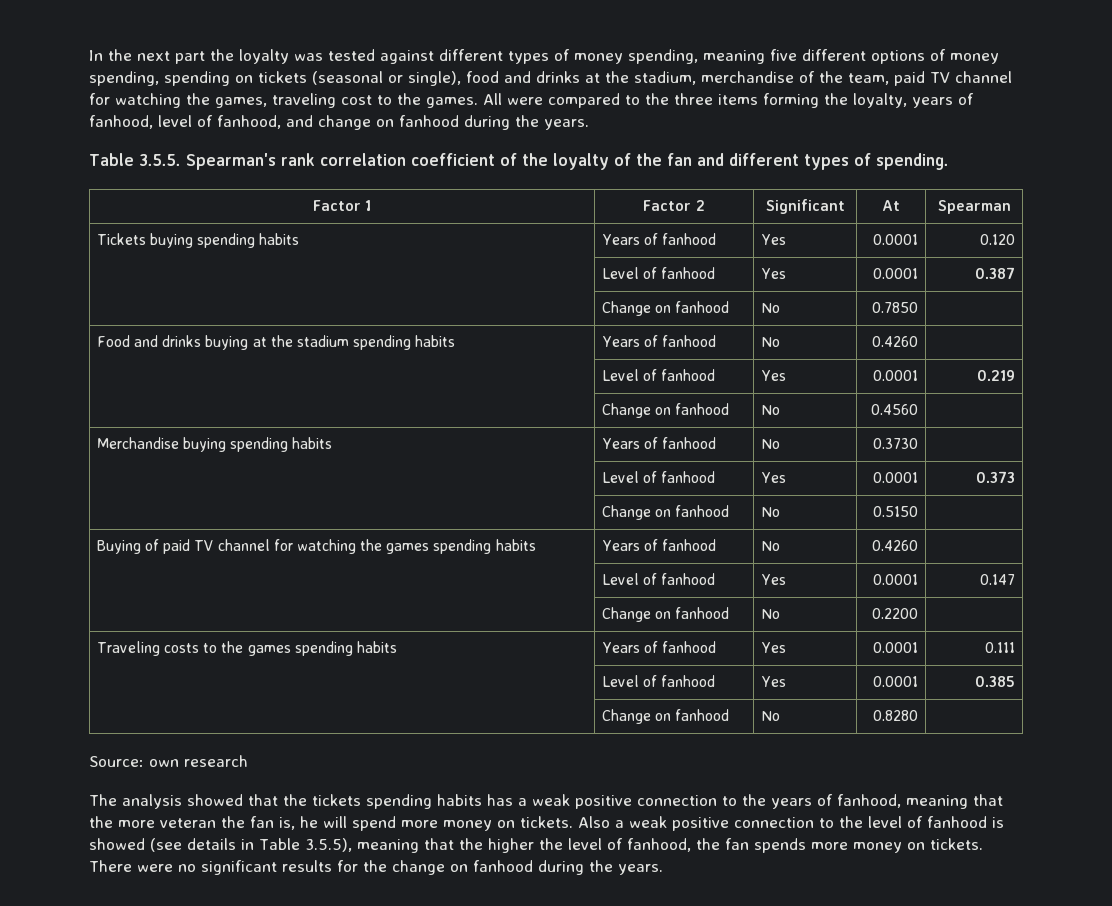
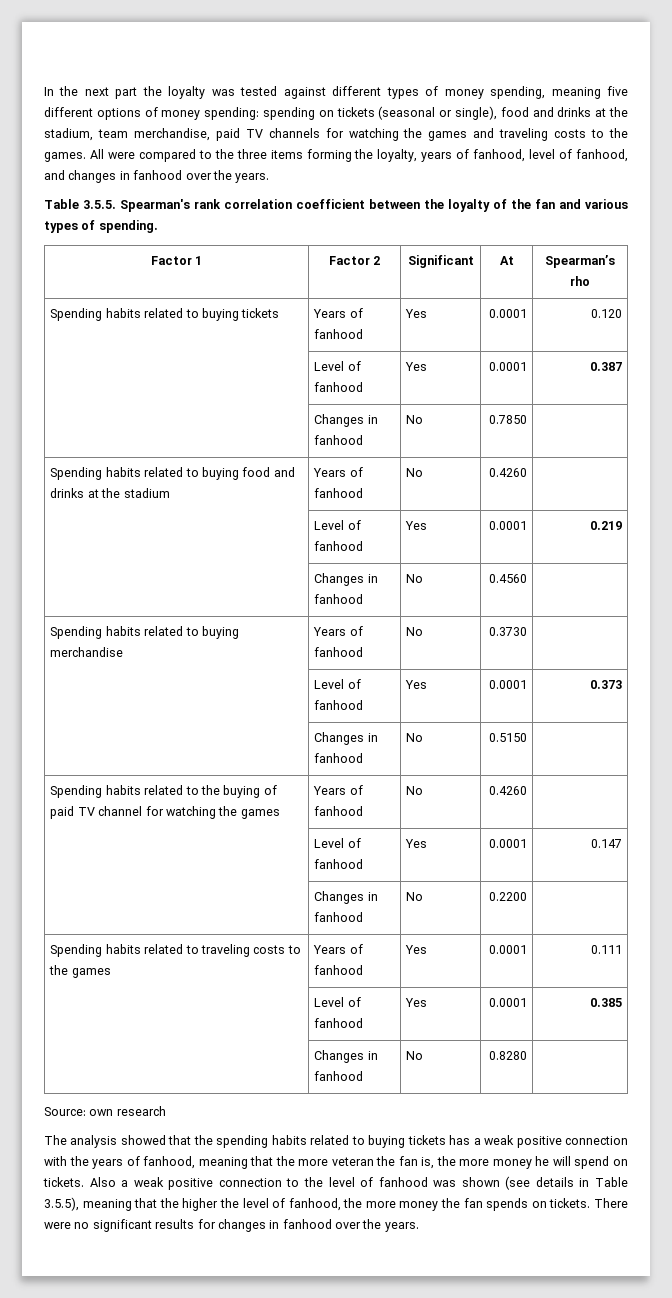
[89,71,159,86] spending, -> [204,107,260,120] spending:
[701,71,1012,86] [89,93,372,108] merchandise of the team, paid TV channel for watching the games, traveling cost -> [97,128,587,141] team merchandise, paid TV channels for watching the games and traveling costs
[318,115,510,130] change on fanhood during -> [68,170,212,183] changes in fanhood over
[499,153,517,166] of -> [369,199,420,209] between
[728,153,799,166] different -> [585,199,628,209] various
[937,200,1011,214] [96,233,300,248] Spearman // Tickets buying spending habits -> [545,255,615,268] [570,276,590,286] [50,308,280,321] Spearman’s rho // Spending habits related to buying tickets
[601,301,671,316] Change on -> [314,414,378,427] Changes in
[96,335,249,350] Food and drinks buying -> [50,467,295,480] [50,488,85,498] Spending habits related to buying food and drinks
[353,335,456,350] spending habits -> (170, 493) none
[601,403,671,418] Change on -> [314,573,378,586] Changes in
[96,437,333,452] Merchandise buying spending habits -> [50,626,239,639] [50,647,124,657] Spending habits related to buying merchandise
[601,505,671,520] Change on -> [314,732,378,745] Changes in
[96,540,141,554] Buying -> [50,785,261,798] Spending habits related to the buying
[433,539,536,554] spending habits -> (280, 814) none
[601,607,671,622] Change on -> [314,891,378,904] Changes in
[96,641,160,656] Traveling -> [50,944,250,957] Spending habits related to traveling
[294,641,397,656] spending habits -> (111, 973) none
[601,709,671,724] Change on -> [314,1050,378,1063] Changes in
[312,794,482,809] tickets spending habits -> [216,1135,446,1148] spending habits related to buying tickets
[722,796,737,806] to -> [44,1156,67,1166] with
(295, 823) none -> [436,1156,532,1169] the more money
[401,820,492,831] more money -> (610, 1162) none
[992,817,1004,828] [89,838,145,850] is showed -> [433,1177,500,1187] was shown
[724,838,902,853] fan spends more money -> [365,1198,529,1211] more money the fan spends
[363,860,584,875] the change on fanhood during -> [217,1219,361,1232] changes in fanhood over

